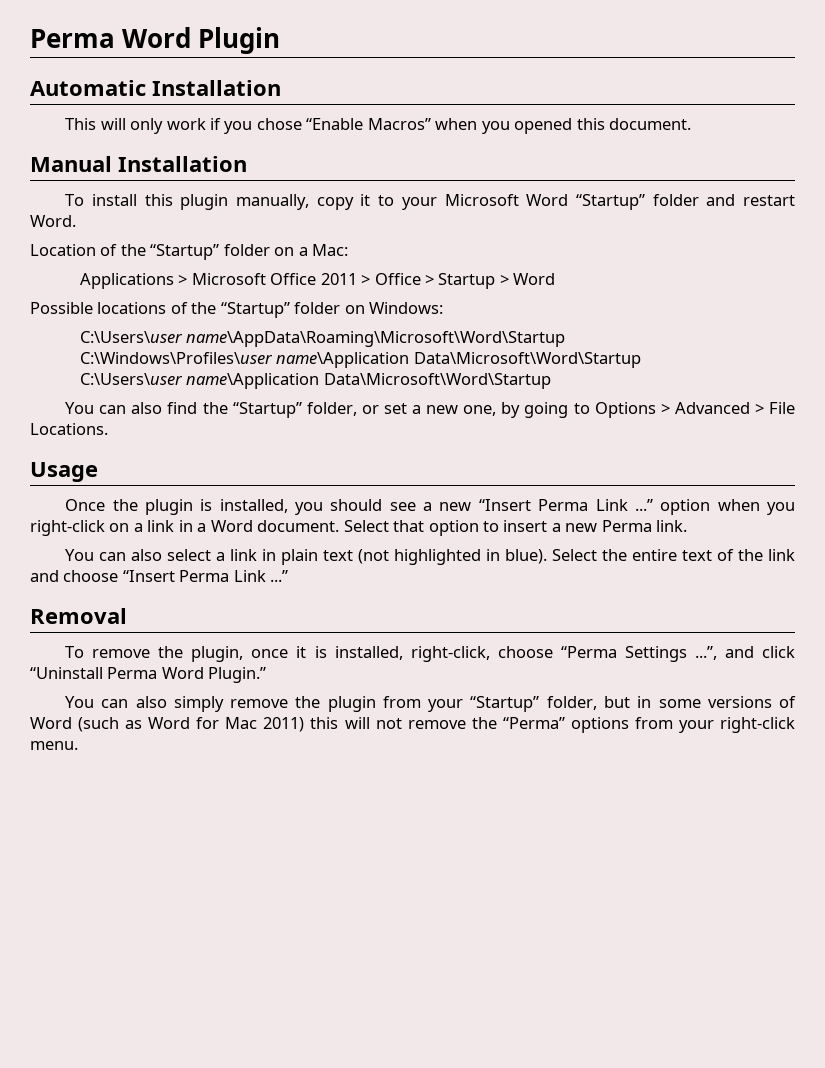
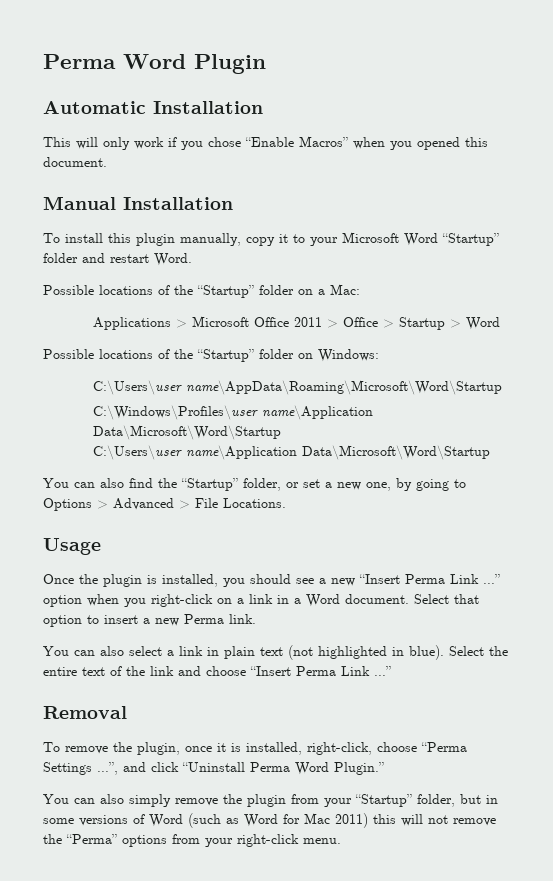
[30,244,96,256] Location -> [43,285,153,295] Possible locations

